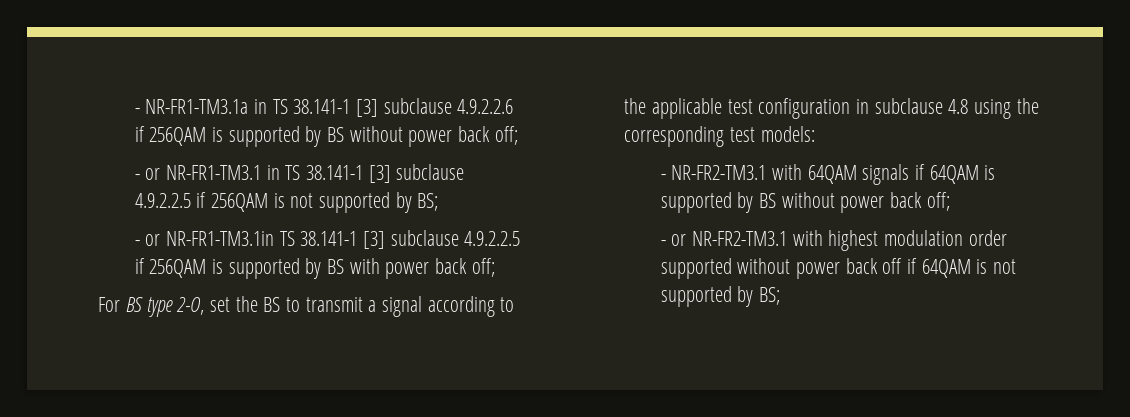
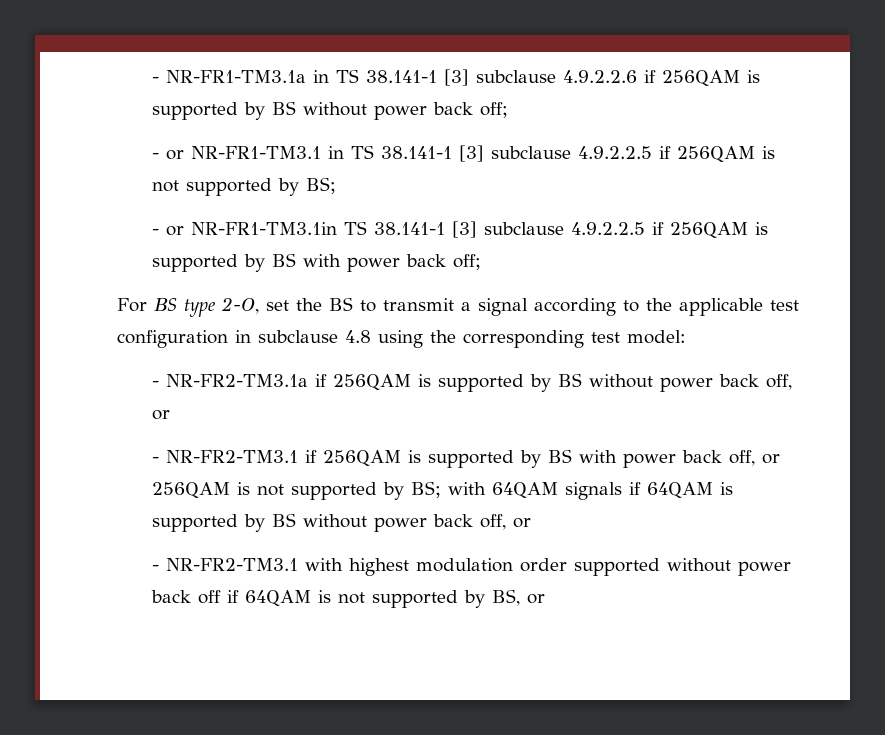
[760,126,815,142] [660,165,767,180] models: // - NR-FR2-TM3.1 -> [627,330,687,344] [152,373,793,392] [152,410,171,420] [152,449,781,468] [152,481,442,500] model: // - NR-FR2-TM3.1a if 256QAM is supported by BS without power back off, or // - NR-FR2-TM3.1 if 256QAM is supported by BS with power back off, or 256QAM is not supported by BS;
[926,192,950,211] [660,234,687,246] off; // - or -> [480,514,532,530] [152,565,160,571] off, or // -
[759,287,781,305] BS; -> [492,589,546,606] BS, or

